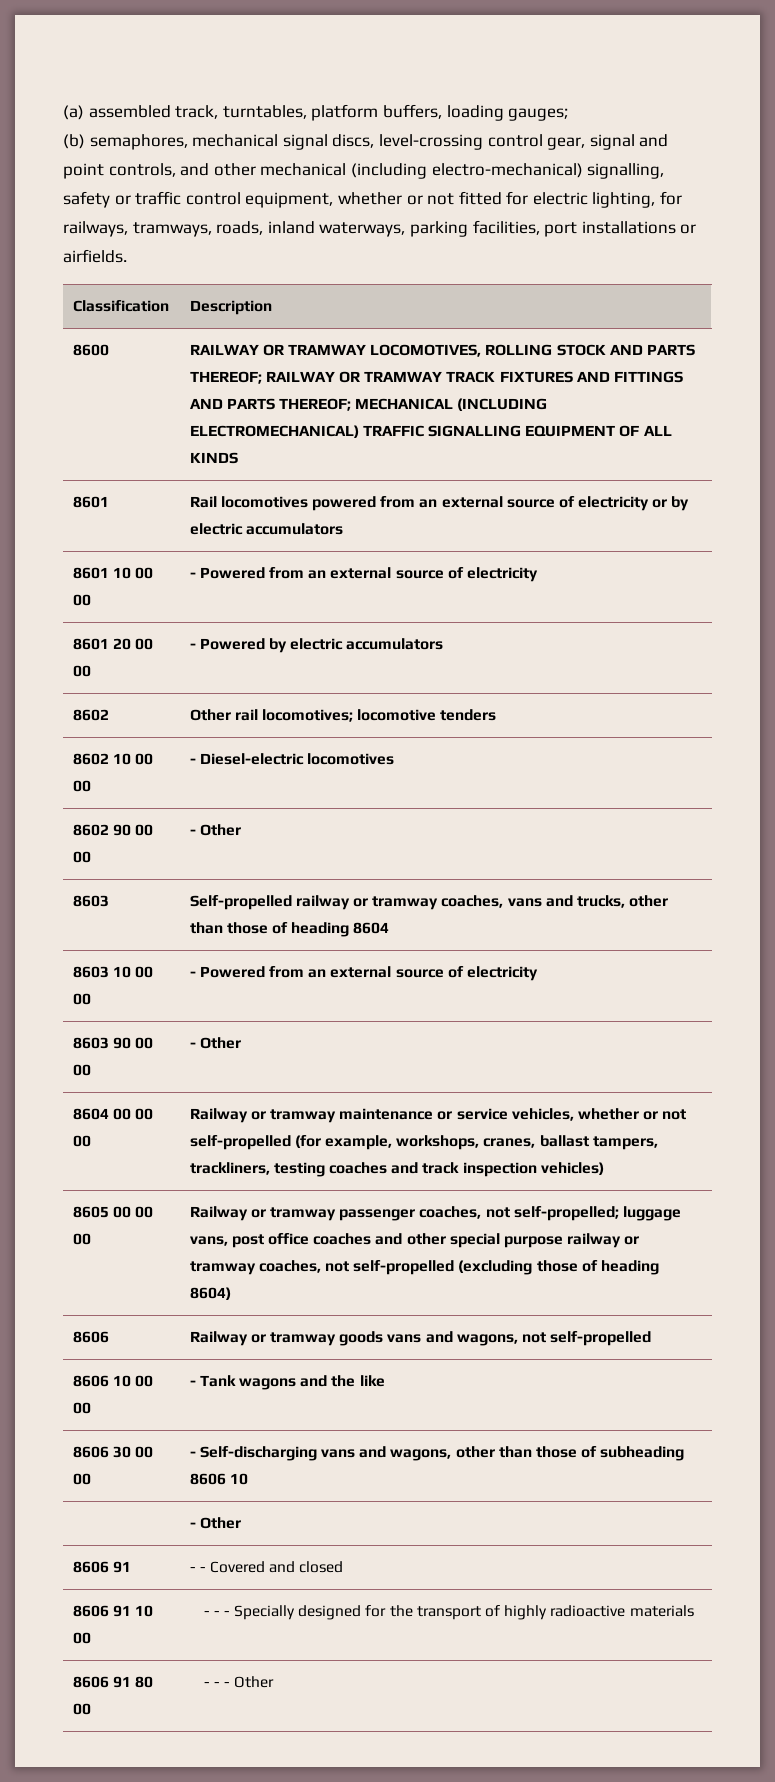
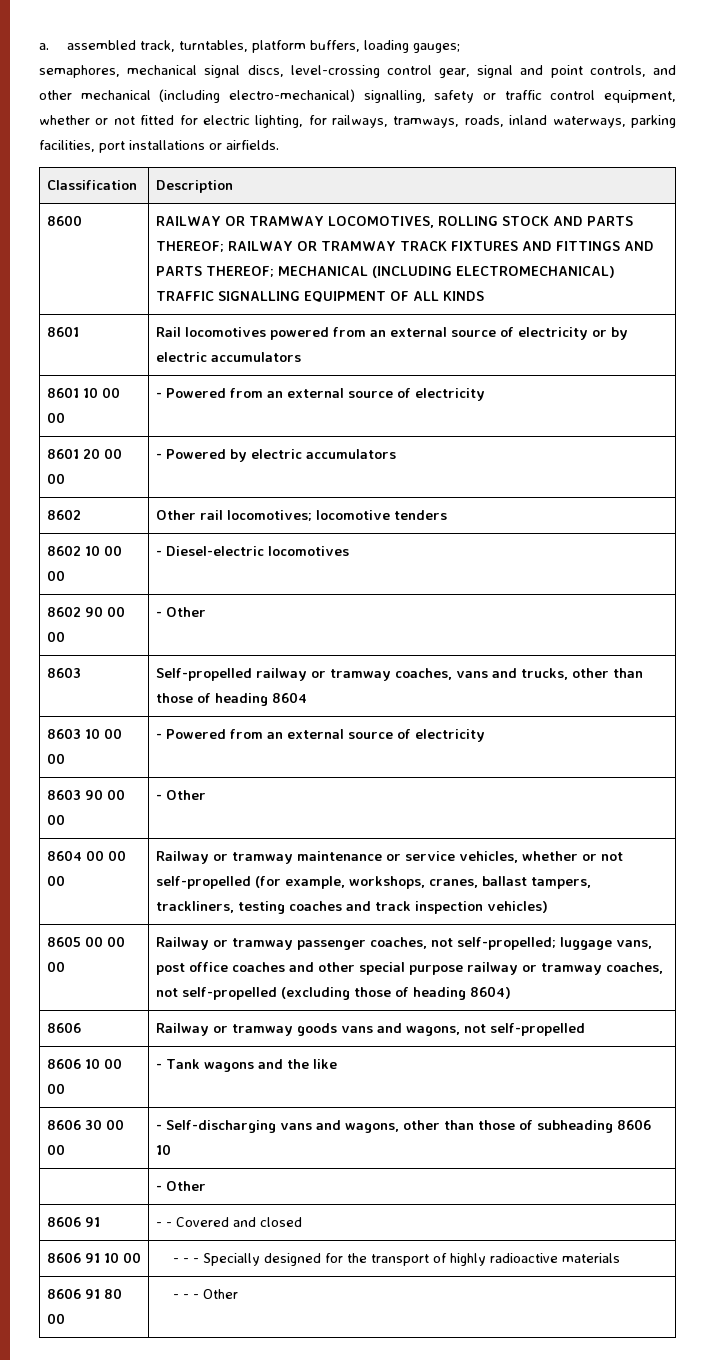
[63,105,84,120] (a) -> [39,43,49,50] a.
[63,134,85,149] (b) -> (461, 48) none

